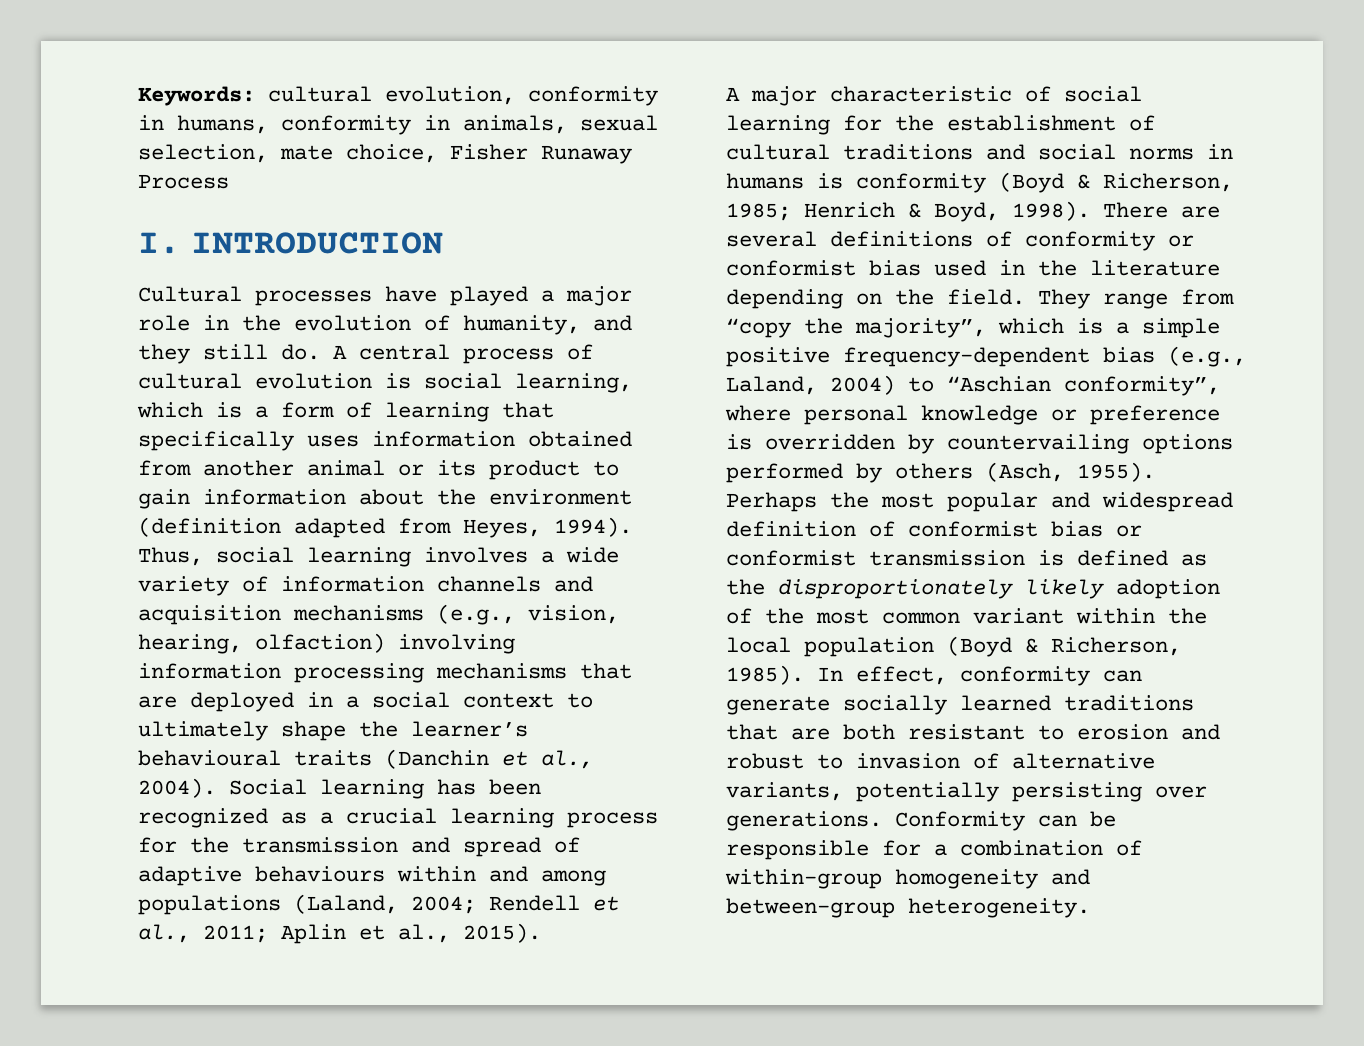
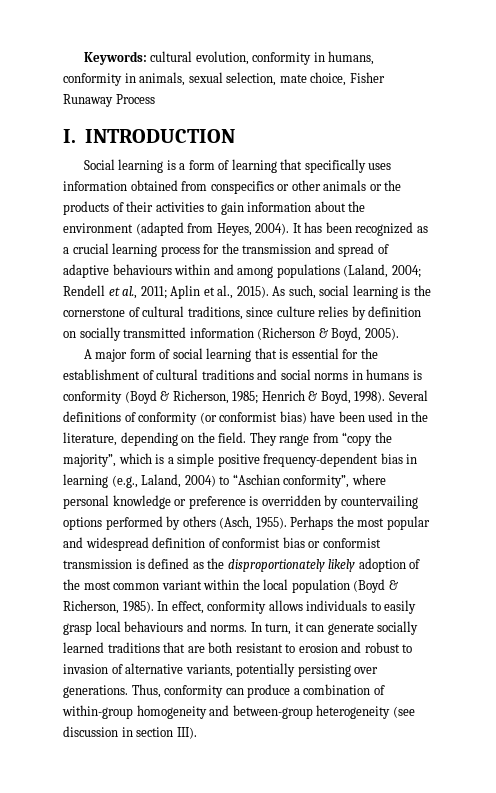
[138,286,632,306] [138,315,632,335] [138,344,593,364] [138,373,632,393] [137,402,203,418] Cultural processes have played a major role in the evolution of humanity, and they still do. A central process of cultural evolution is social learning, which -> [83,159,164,173] Social learning
[203,460,580,480] another animal or its product -> [210,180,402,194] [63,201,204,215] conspecifics or other animals or the products of their activities
[138,517,632,538] [138,547,619,567] [138,576,593,596] [138,604,619,625] [138,633,515,654] [138,663,632,683] [138,692,593,712] [138,721,528,741] [138,749,593,769] [138,778,424,799] (definition adapted from Heyes, 1994). Thus, social learning involves a wide variety of information channels and acquisition mechanisms (e.g., vision, hearing, olfaction) involving information processing mechanisms that are deployed in a social context to ultimately shape the learner’s behavioural traits (Danchin et al., 2004). Social learning -> [135,222,302,236] (adapted from Heyes, 2004). It
(541, 933) none -> [272,285,431,299] [63,306,422,320] [63,327,399,341] As such, social learning is the cornerstone of cultural traditions, since culture relies by definition on socially transmitted information (Richerson & Boyd, 2005).
[830,86,1012,102] characteristic -> [129,349,156,359] form
(830, 125) none -> [254,348,339,359] that is essential
[1103,202,1220,218] [726,231,1194,251] [726,260,921,276] There are several definitions of conformity or conformist bias -> [388,390,428,401] [63,411,365,425] Several definitions of conformity (or conformist bias) have been
[1090,260,1220,276] literature -> [63,432,117,446] literature,
(1155, 355) none -> [406,454,418,464] [63,474,108,488] in learning
(1090, 676) none -> [268,600,417,614] [63,621,304,635] allows individuals to easily grasp local behaviours and norms. In turn, it
[895,811,1116,831] [726,840,921,860] Conformity can be responsible for -> [131,684,291,698] Thus, conformity can produce
[908,898,1090,918] heterogeneity. -> [316,705,415,719] [63,726,197,739] heterogeneity (see discussion in section III).

